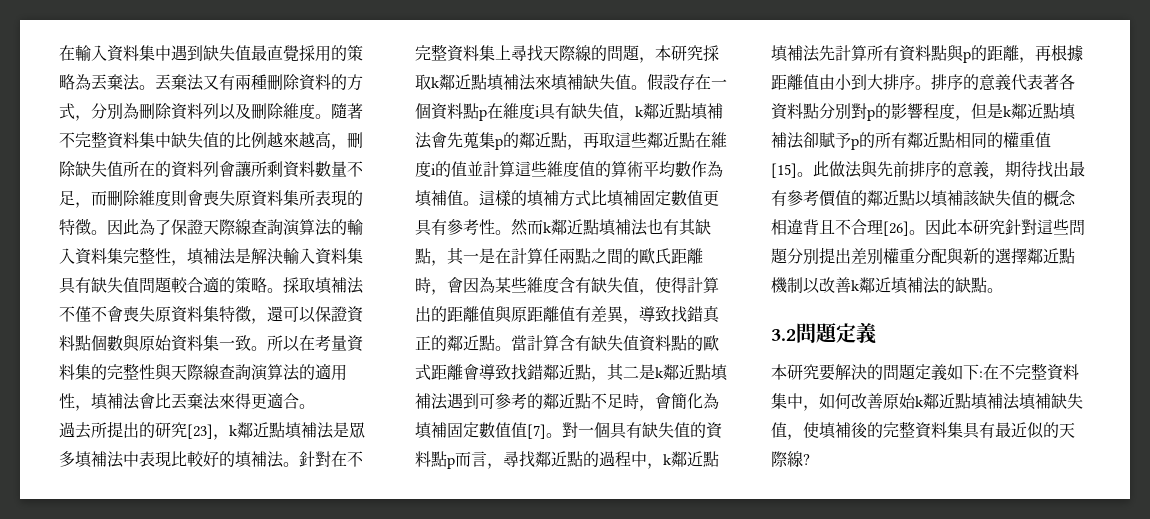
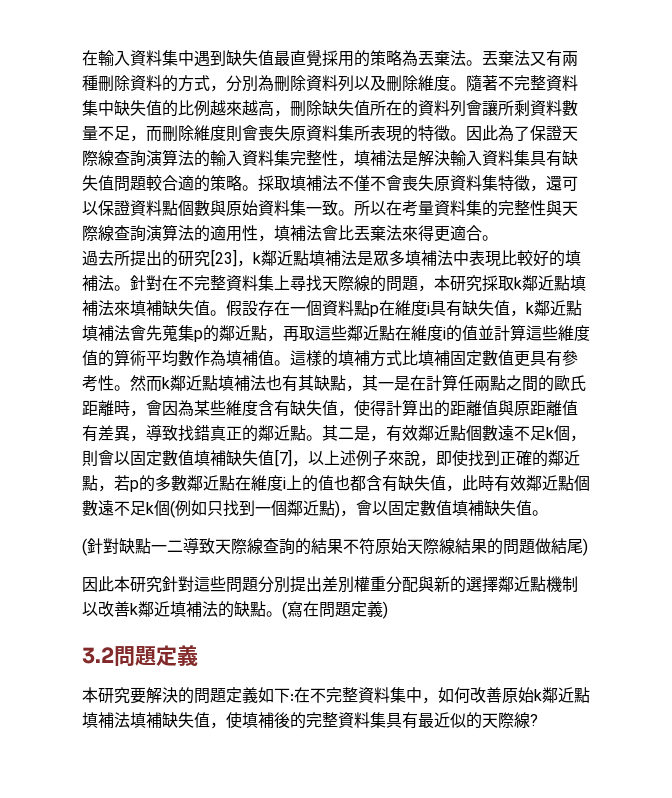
[511,335,719,352] [415,364,729,382] [415,393,719,411] [415,422,723,439] [415,451,719,469] [771,44,1083,63] [771,74,1075,91] [771,103,1077,121] [771,132,1051,150] [771,161,1085,179] [771,190,1076,207] [771,219,925,236] 當計算含有缺失值資料點的歐式距離會導致找錯鄰近點，其二是k鄰近點填補法遇到可參考的鄰近點不足時，會簡化為填補固定數值值[7]。對一個具有缺失值的資料點p而言，尋找鄰近點的過程中，k鄰近點填補法先計算所有資料點與p的距離，再根據距離值由小到大排序。排序的意義代表著各資料點分別對p的影響程度，但是k鄰近點填補法卻賦予p的所有鄰近點相同的權重值[15]。此做法與先前排序的意義，期待找出最有參考價值的鄰近點以填補該缺失值的概念相違背且不合理[26]。 -> [322,425,586,442] [82,449,580,467] [82,475,590,492] [82,500,548,518] [82,537,588,556] 其二是，有效鄰近點個數遠不足k個，則會以固定數值填補缺失值[7]，以上述例子來說，即使找到正確的鄰近點，若p的多數鄰近點在維度i上的值也都含有缺失值，此時有效鄰近點個數遠不足k個(例如只找到一個鄰近點)，會以固定數值填補缺失值。 // (針對缺點一二導致天際線查詢的結果不符原始天際線結果的問題做結尾) //
(1003, 290) none -> [282,601,388,619] (寫在問題定義)

